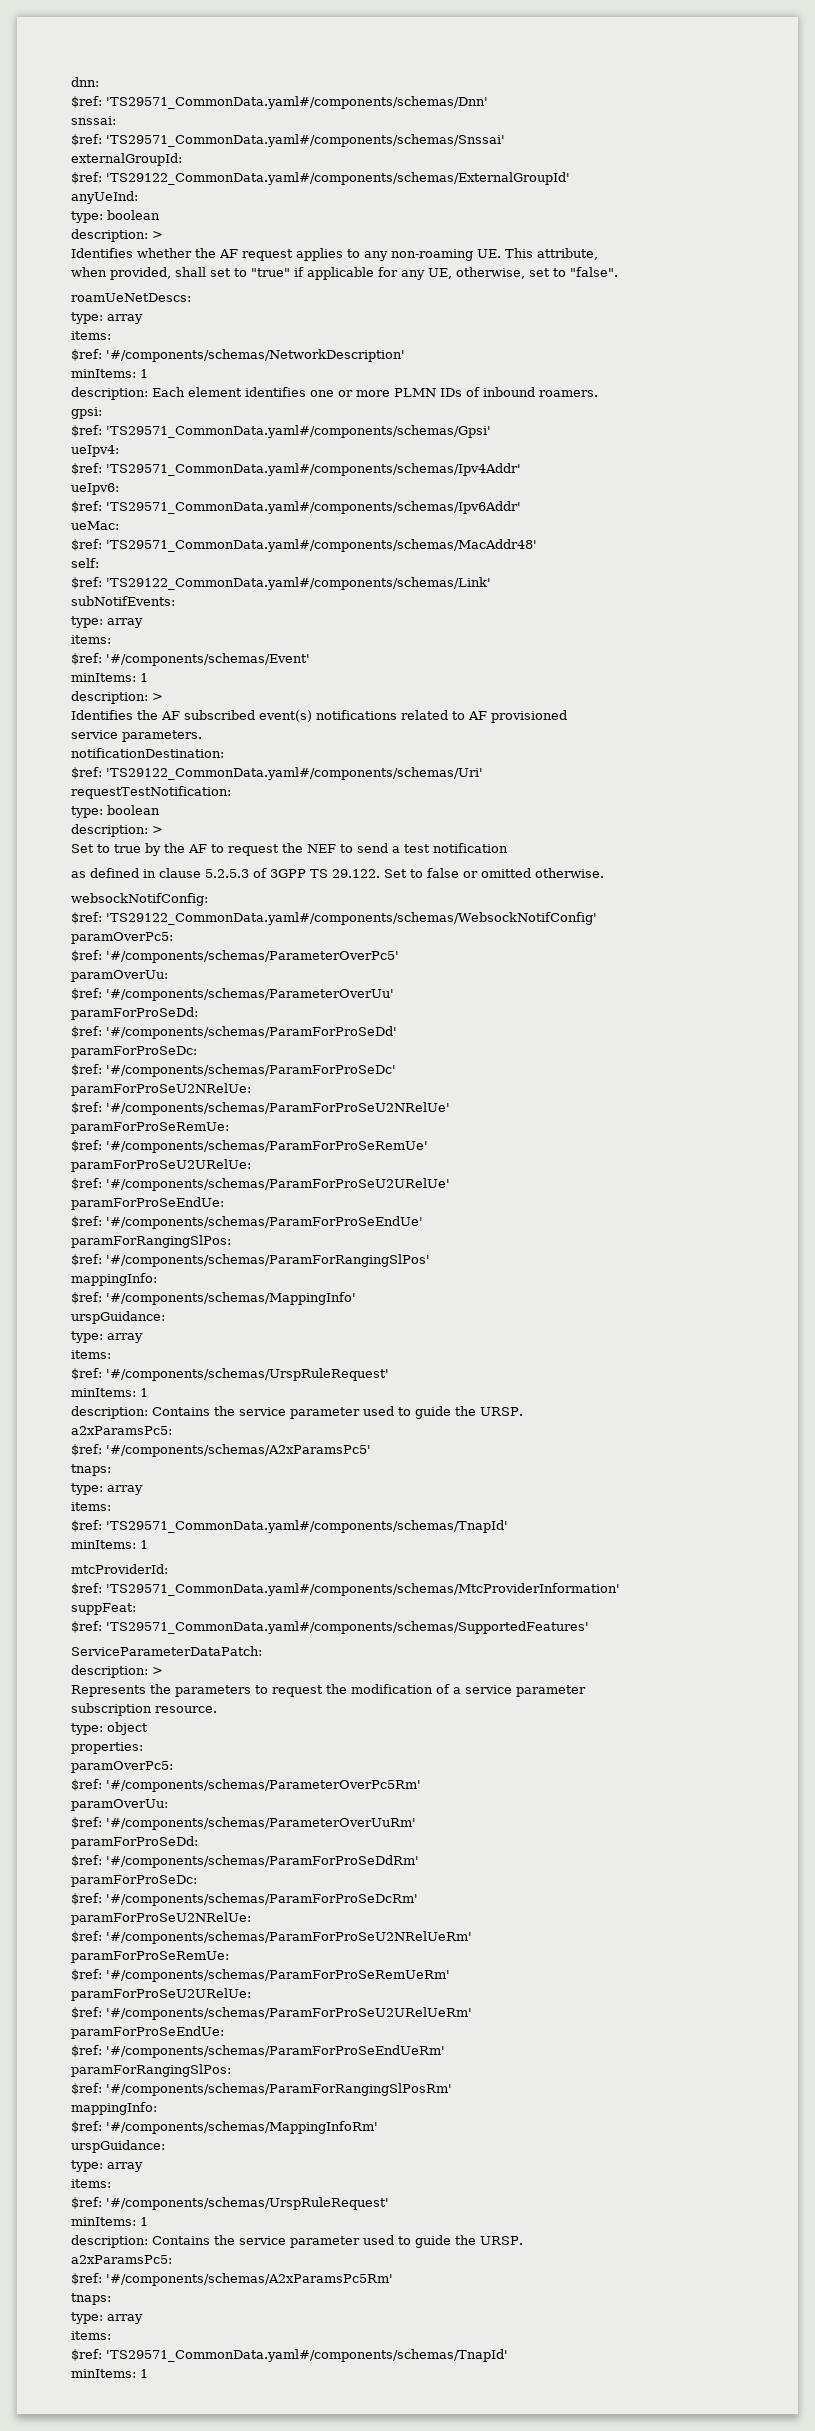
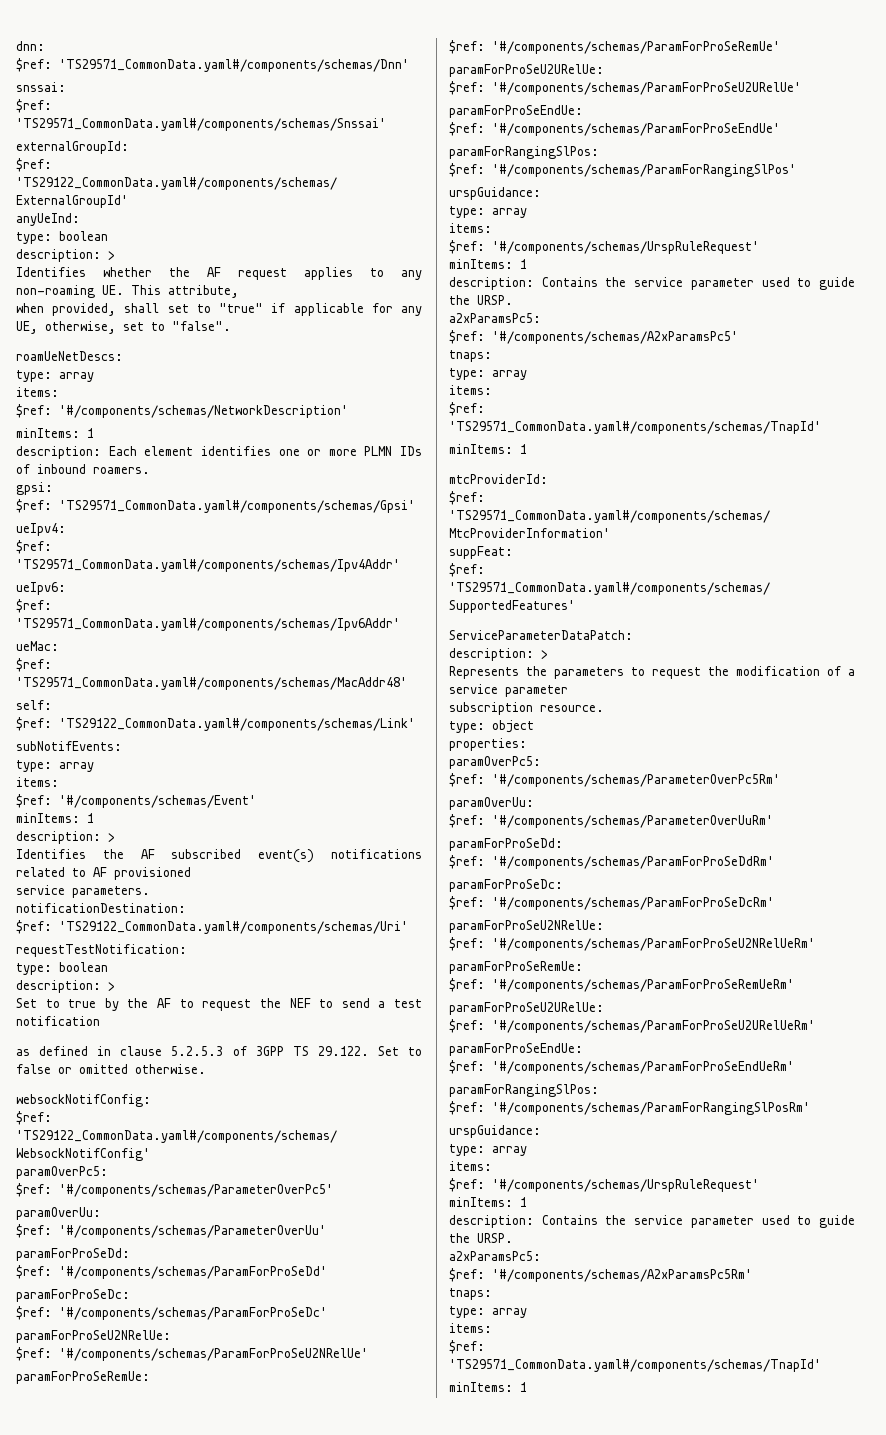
[71,1273,157,1286] [71,1292,356,1305] // mappingInfo: // $ref: '#/components/schemas/MappingInfo' -> (796, 170) none
[71,2102,157,2115] [71,2121,378,2134] // mappingInfo: // $ref: '#/components/schemas/MappingInfoRm' -> (810, 1108) none

